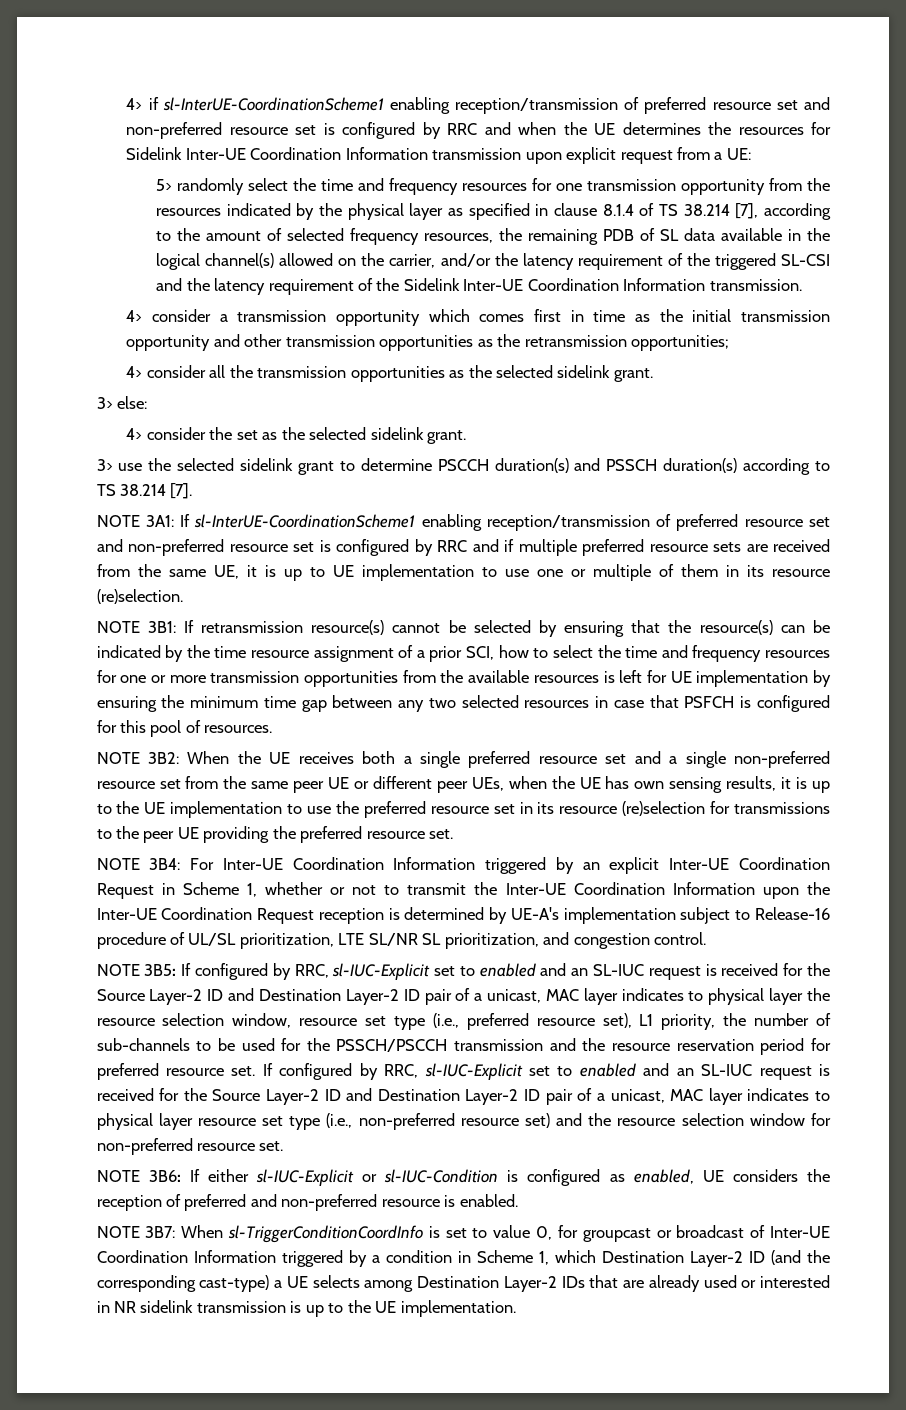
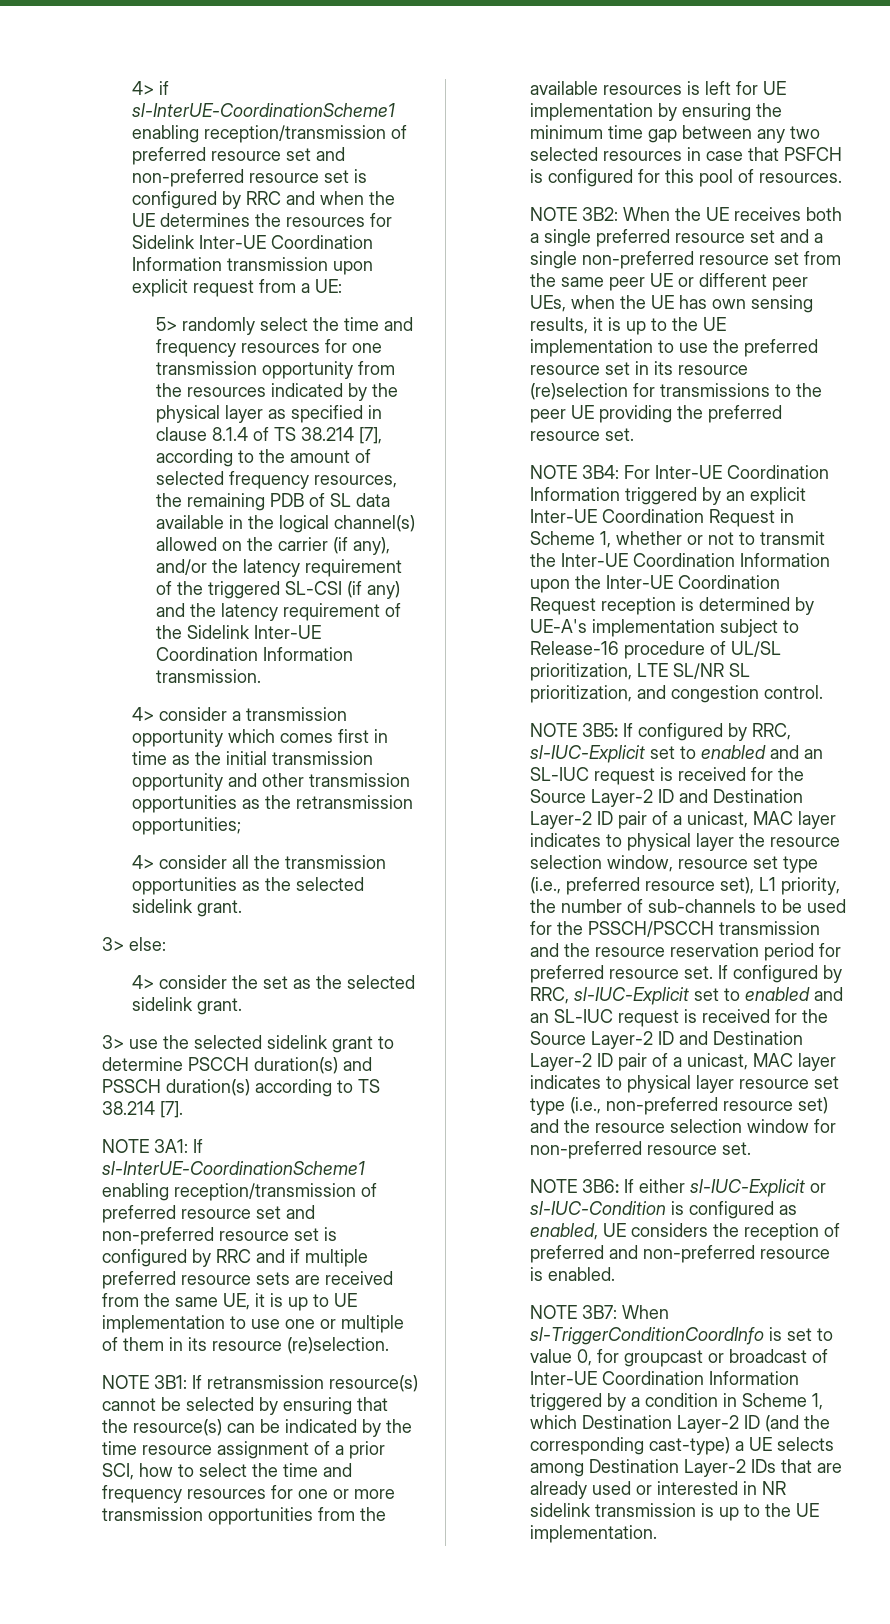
[389,254,436,268] carrier, -> [277,537,390,555] carrier (if any),
(831, 260) none -> [346,581,400,599] (if any)

